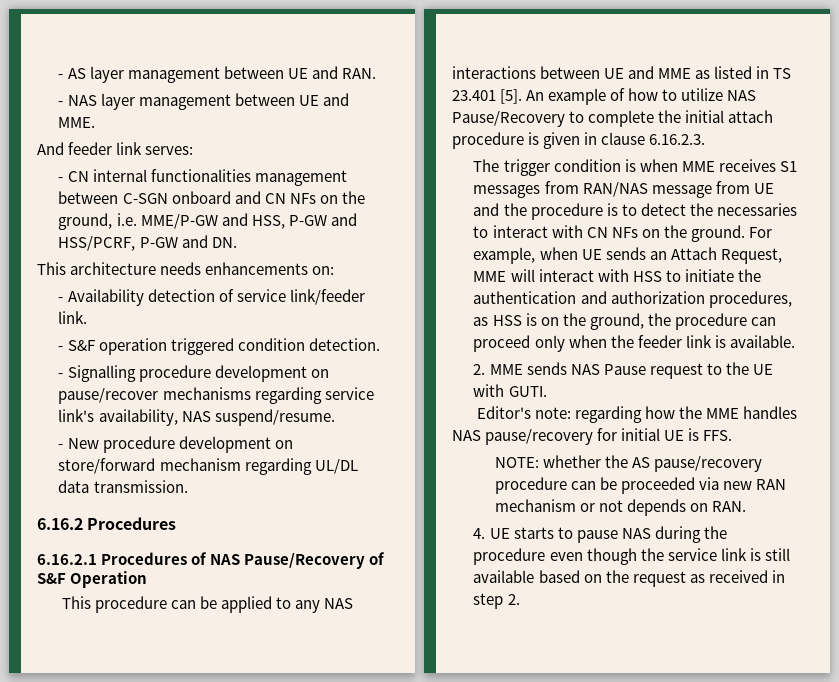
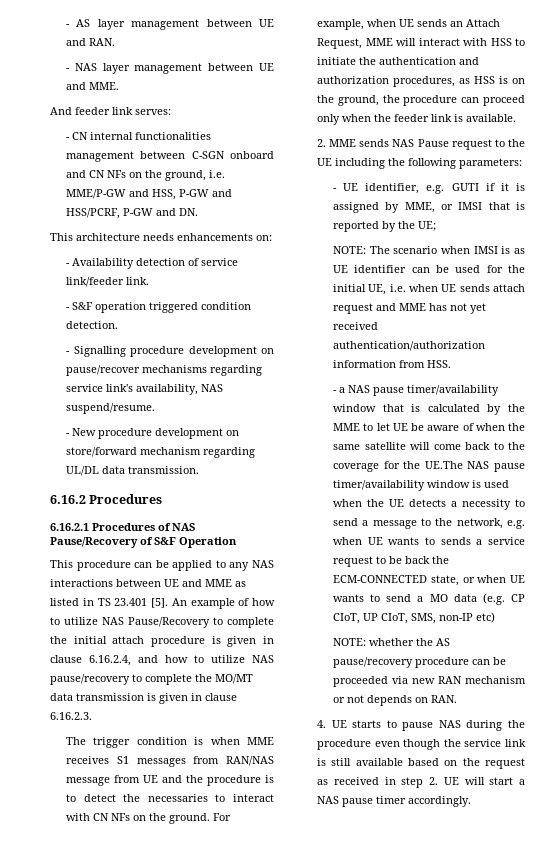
(646, 138) none -> [89,655,274,666] [50,674,253,685] [50,693,237,704] 6.16.2.4, and how to utilize NAS pause/recovery to complete the MO/MT data transmission is given in clause
[473,384,547,397] [476,406,798,423] [452,428,733,445] with GUTI. // Editor's note: regarding how the MME handles NAS pause/recovery for initial UE is FFS. -> [335,158,523,169] [333,183,525,194] [333,202,525,213] [333,221,437,232] [333,246,525,254] [333,265,525,273] [333,284,525,295] [333,303,487,314] [333,322,379,330] [333,341,486,351] [333,360,452,368] [333,385,500,396] [333,404,525,415] [333,423,525,431] [333,442,525,450] [333,461,525,472] [333,480,510,491] [333,499,525,510] [333,518,525,529] [333,537,525,545] [333,556,450,567] [333,575,525,586] [333,593,525,605] [333,612,496,624] including the following parameters: // - UE identifier, e.g. GUTI if it is assigned by MME, or IMSI that is reported by the UE; // NOTE: The scenario when IMSI is as UE identifier can be used for the initial UE, i.e. when UE sends attach request and MME has not yet received authentication/authorization information from HSS. // - a NAS pause timer/availability window that is calculated by the MME to let UE be aware of when the same satellite will come back to the coverage for the UE.The NAS pause timer/availability window is used when the UE detects a necessity to send a message to the network, e.g. when UE wants to sends a service request to be back the ECM-CONNECTED state, or when UE wants to send a MO data (e.g. CP CIoT, UP CIoT, SMS, non-IP etc)
(520, 599) none -> [443,777,525,785] [317,796,472,807] UE will start a NAS pause timer accordingly.

